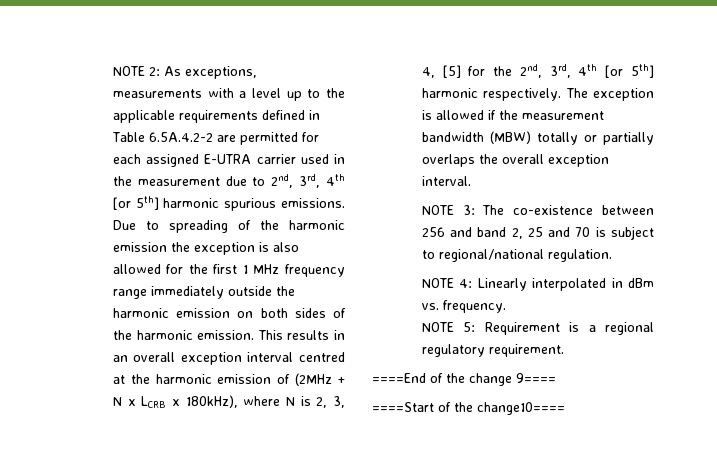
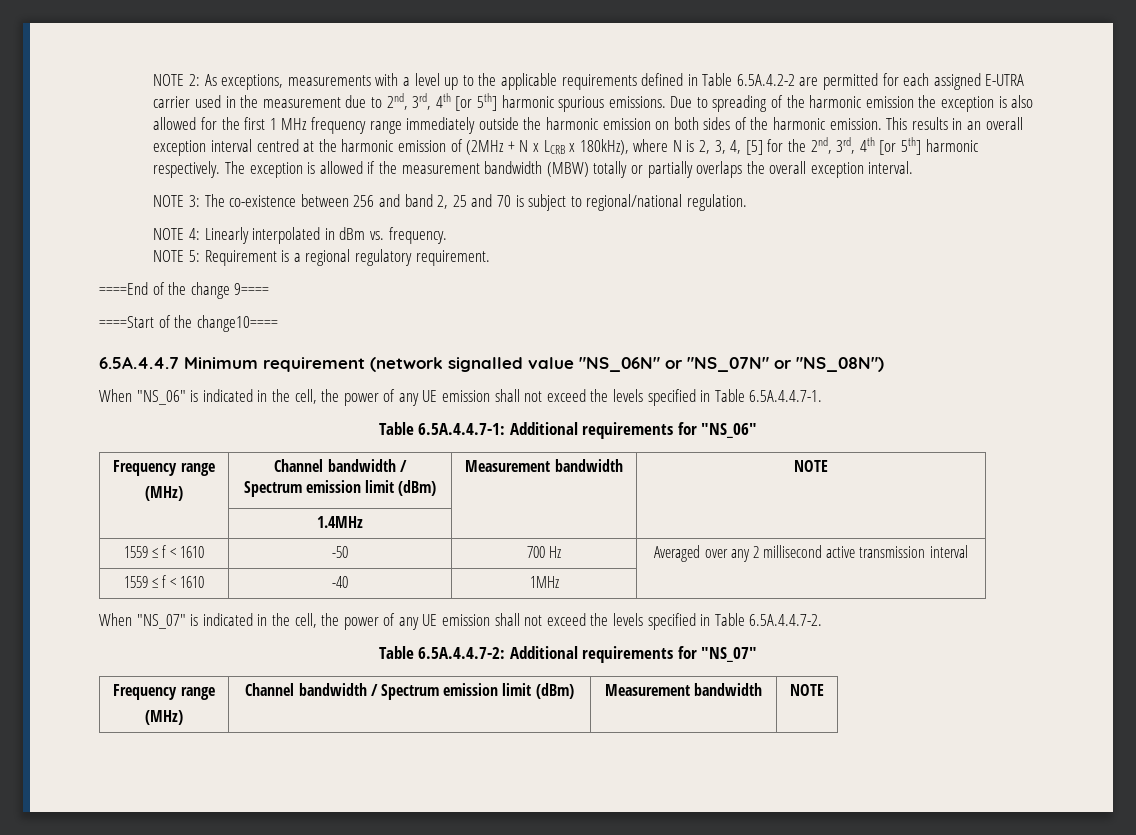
(565, 408) none -> [99,356,884,372] [99,389,823,406] [378,422,758,439] [113,460,215,476] [145,486,183,501] [274,459,407,472] [243,480,437,497] [465,459,623,472] [793,460,828,472] [317,516,363,528] [123,545,205,558] [332,546,348,558] [526,546,562,558] [654,545,968,562] [123,575,205,588] [332,576,348,588] [529,576,559,588] [99,613,823,630] [378,646,758,663] [113,684,215,700] [145,710,183,725] [245,683,574,700] [604,683,763,696] [790,684,824,696] // 6.5A.4.4.7 Minimum requirement (network signalled value "NS_06N" or "NS_07N" or "NS_08N") // When "NS_06" is indicated in the cell, the power of any UE emission shall not exceed the levels specified in Table 6.5A.4.4.7-1. // Table 6.5A.4.4.7-1: Additional requirements for "NS_06" // Frequency range // (MHz) | Channel bandwidth / // Spectrum emission limit (dBm) | Measurement bandwidth | NOTE // | 1.4MHz | | // 1559 ≤ f < 1610 | -50 | 700 Hz | Averaged over any 2 millisecond active transmission interval // 1559 ≤ f < 1610 | -40 | 1MHz | // When "NS_07" is indicated in the cell, the power of any UE emission shall not exceed the levels specified in Table 6.5A.4.4.7-2. // Table 6.5A.4.4.7-2: Additional requirements for "NS_07" // Frequency range // (MHz) | Channel bandwidth / Spectrum emission limit (dBm) | Measurement bandwidth | NOTE

